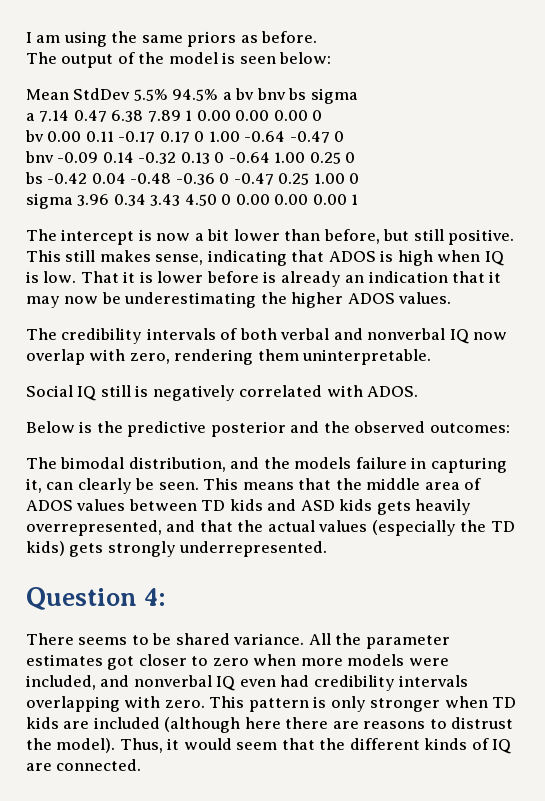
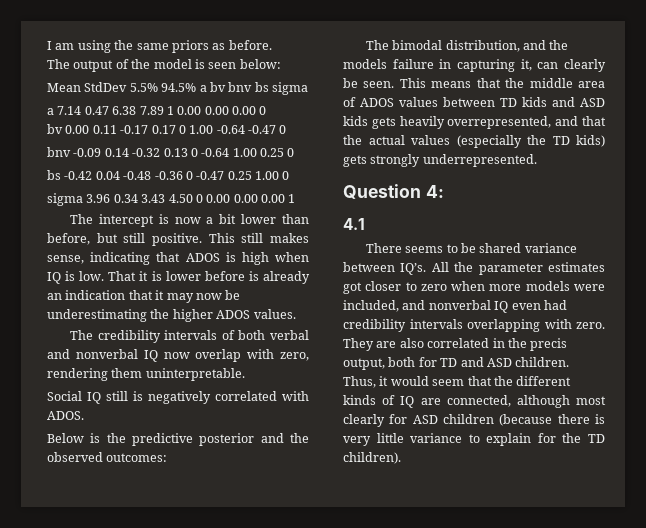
(167, 597) none -> [343,218,365,230] // 4.1
[233,633,305,645] variance. -> [524,243,577,253] [343,262,427,275] variance between IQ’s.
[209,696,517,712] [26,717,514,733] [26,738,116,753] This pattern is only stronger when TD kids are included (although here there are reasons to distrust the model). -> [343,338,568,351] [343,357,570,370] They are also correlated in the precis output, both for TD and ASD children.
[56,759,142,771] connected. -> [446,395,606,408] [343,414,605,427] [343,433,605,446] [343,452,401,464] connected, although most clearly for ASD children (because there is very little variance to explain for the TD children).

